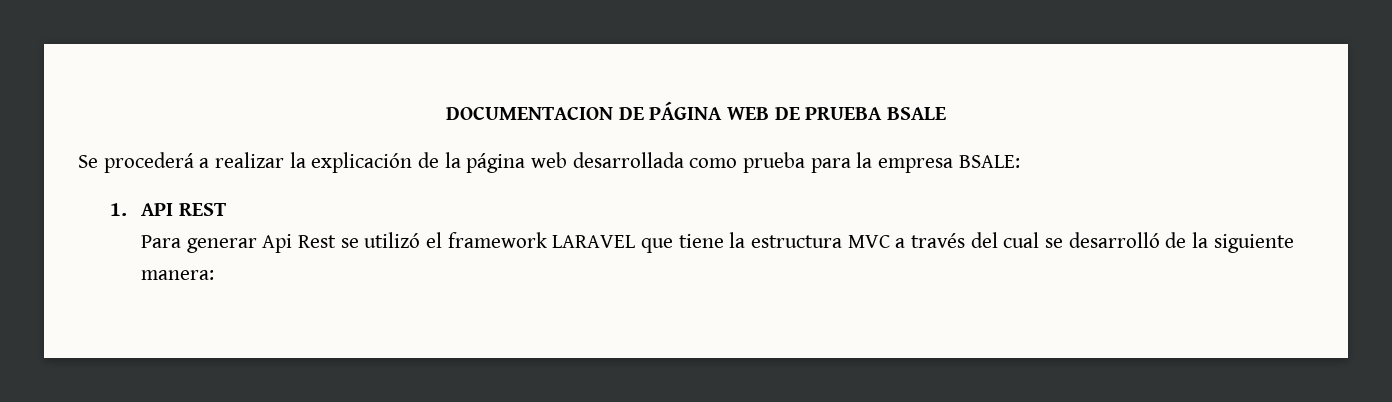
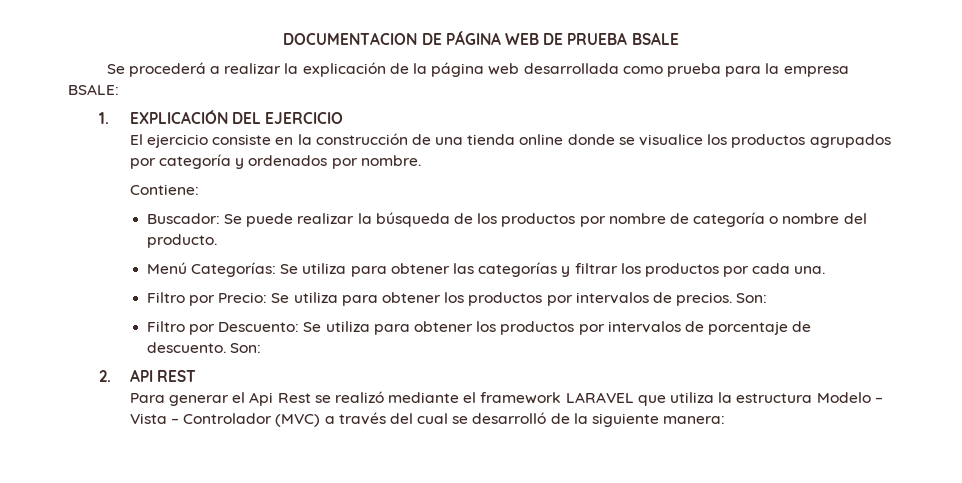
(127, 209) none -> [129,110,344,124] [129,133,891,148] [129,154,421,169] [129,184,199,195] [146,212,867,227] [146,234,217,248] [146,262,826,277] [146,292,768,306] [146,321,812,335] [146,342,262,353] [98,370,111,382] EXPLICACIÓN DEL EJERCICIO // El ejercicio consiste en la construcción de una tienda online donde se visualice los productos agrupados por categoría y ordenados por nombre. // Contiene: // Buscador: Se puede realizar la búsqueda de los productos por nombre de categoría o nombre del producto. // Menú Categorías: Se utiliza para obtener las categorías y filtrar los productos por cada una. // Filtro por Precio: Se utiliza para obtener los productos por intervalos de precios. Son: // Filtro por Descuento: Se utiliza para obtener los productos por intervalos de porcentaje de descuento. Son: // 2.
(257, 245) none -> [232,392,246,403] el
[364,232,421,248] utilizó -> [334,391,460,403] realizó mediante
[678,234,724,248] tiene -> [670,392,715,403] utiliza
[847,235,890,248] MVC -> [816,392,883,403] [129,413,321,427] Modelo – Vista – Controlador (MVC)

